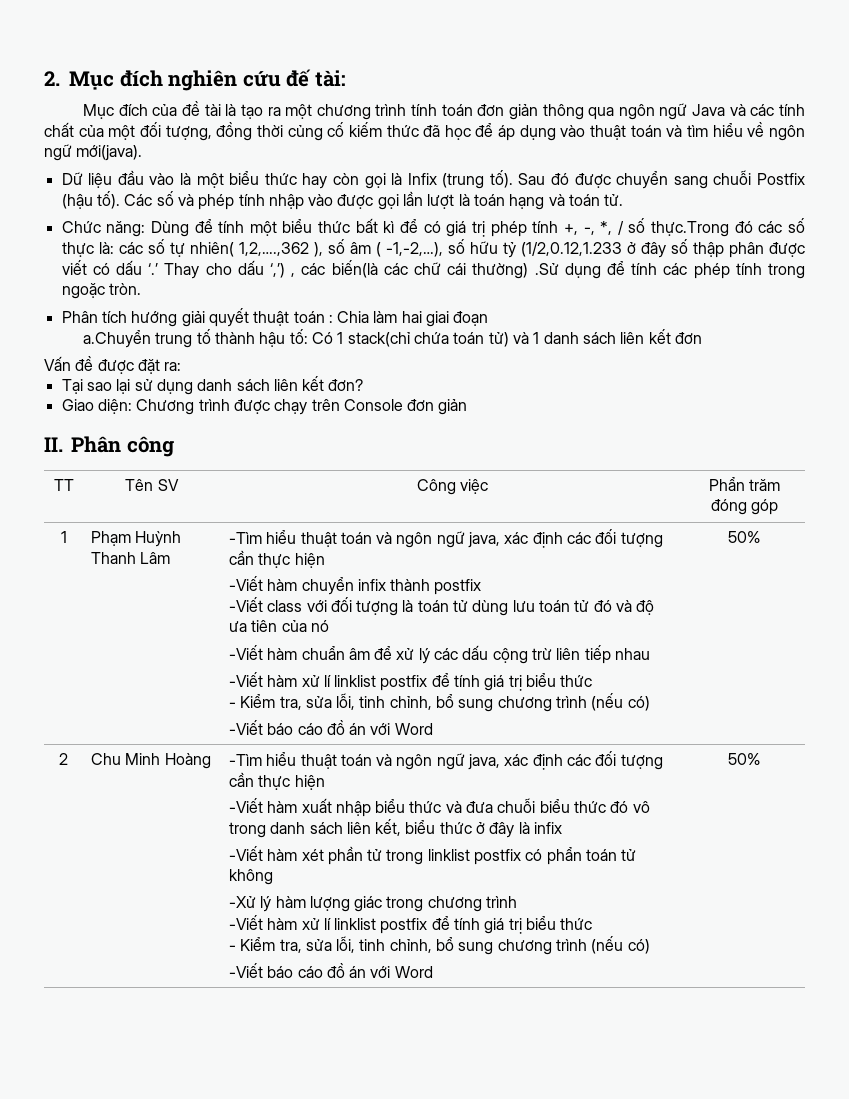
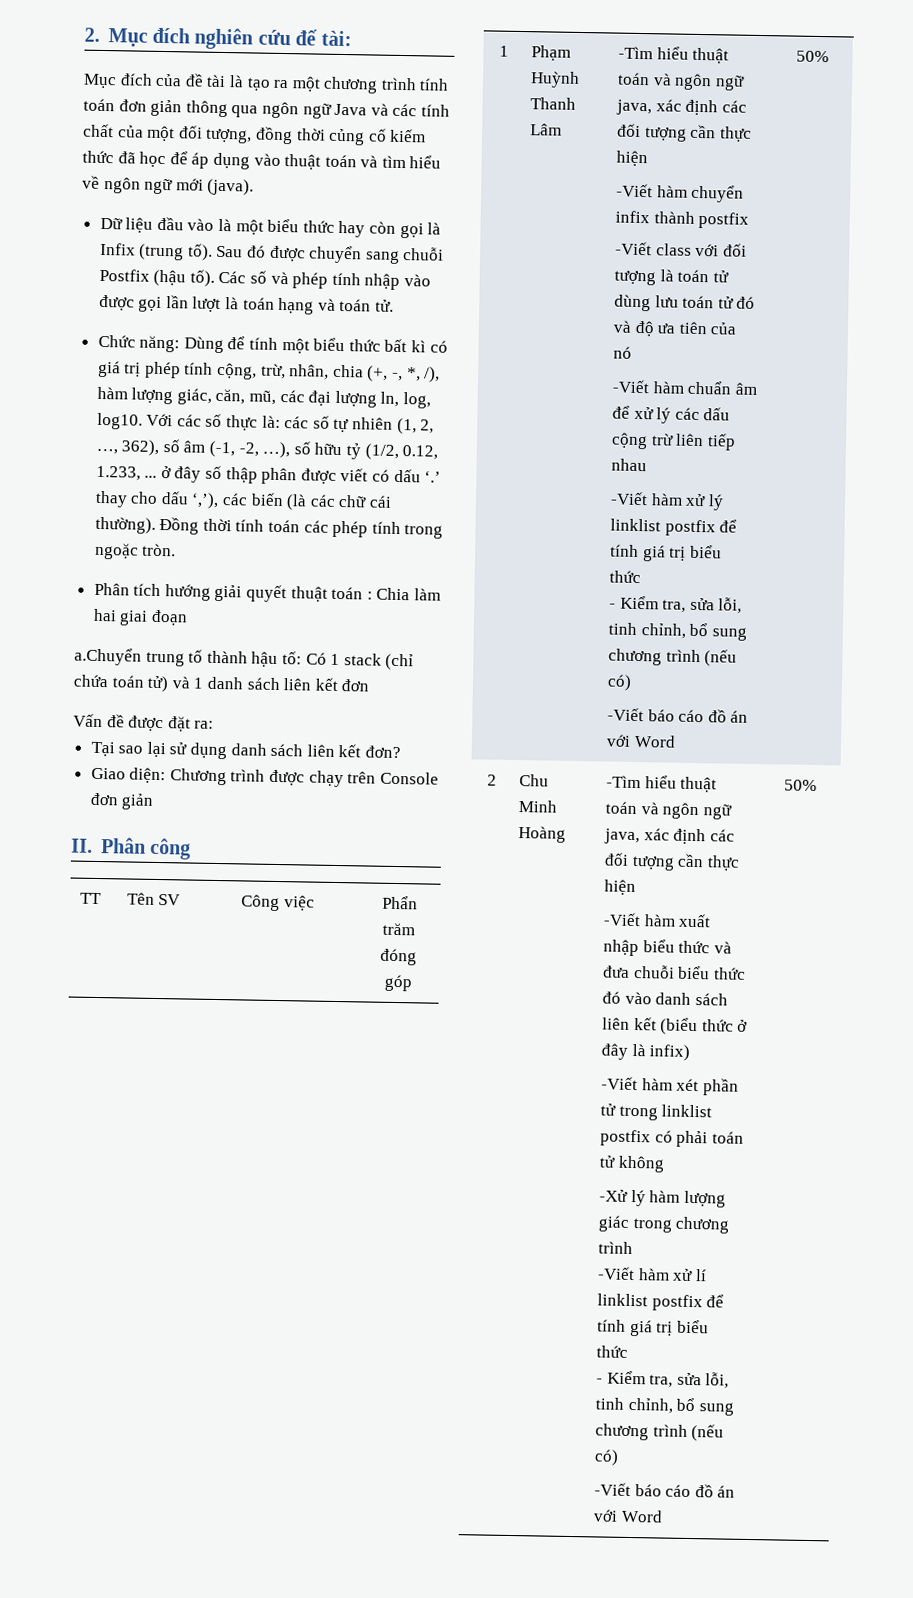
[76,145,143,161] mới(java). -> [175,178,255,196] mới (java).
[400,219,419,233] để -> (427, 346) none
[563,218,753,237] +, -, *, / số thực.Trong đó -> [217,362,441,383] [96,386,432,409] [96,412,174,430] cộng, trừ, nhân, chia (+, -, *, /), hàm lượng giác, căn, mũ, các đại lượng ln, log, log10. Với
[189,239,622,258] nhiên( 1,2,….,362 ), số âm ( -1,-2,…), số hữu tỷ (1/2,0.12,1.233 -> [352,417,435,435] [95,439,439,460] [95,465,158,481] nhiên (1, 2, …, 362), số âm (-1, -2, …), số hữu tỷ (1/2, 0.12, 1.233, ...
[164,263,200,279] Thay -> [94,490,128,508] thay
[270,260,658,279] ‘,’) , các biến(là các chữ cái thường) .Sử dụng để tính -> [191,492,393,511] [94,516,301,535] ‘,’), các biến (là các chữ cái thường). Đồng thời tính toán
[347,332,411,347] stack(chỉ -> [343,653,415,671] stack (chỉ
[323,675,331,687] lí -> [707,494,724,511] lý
[632,801,650,813] [228,819,436,838] vô trong danh sách liên kết, biểu -> [624,991,728,1006] [602,1016,699,1036] vào danh sách liên kết (biểu
[534,822,563,834] infix -> [649,1044,691,1061] infix)
[546,847,582,865] phẩn -> [676,1130,709,1148] phải

